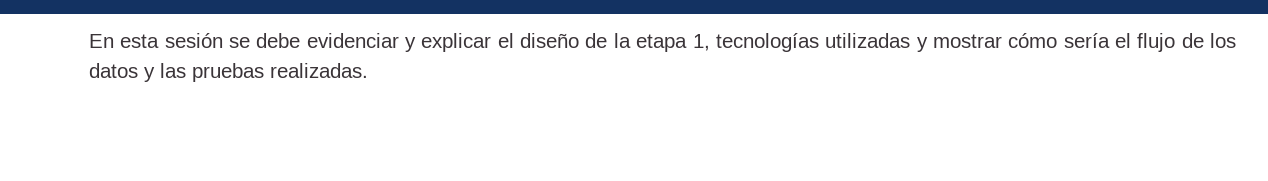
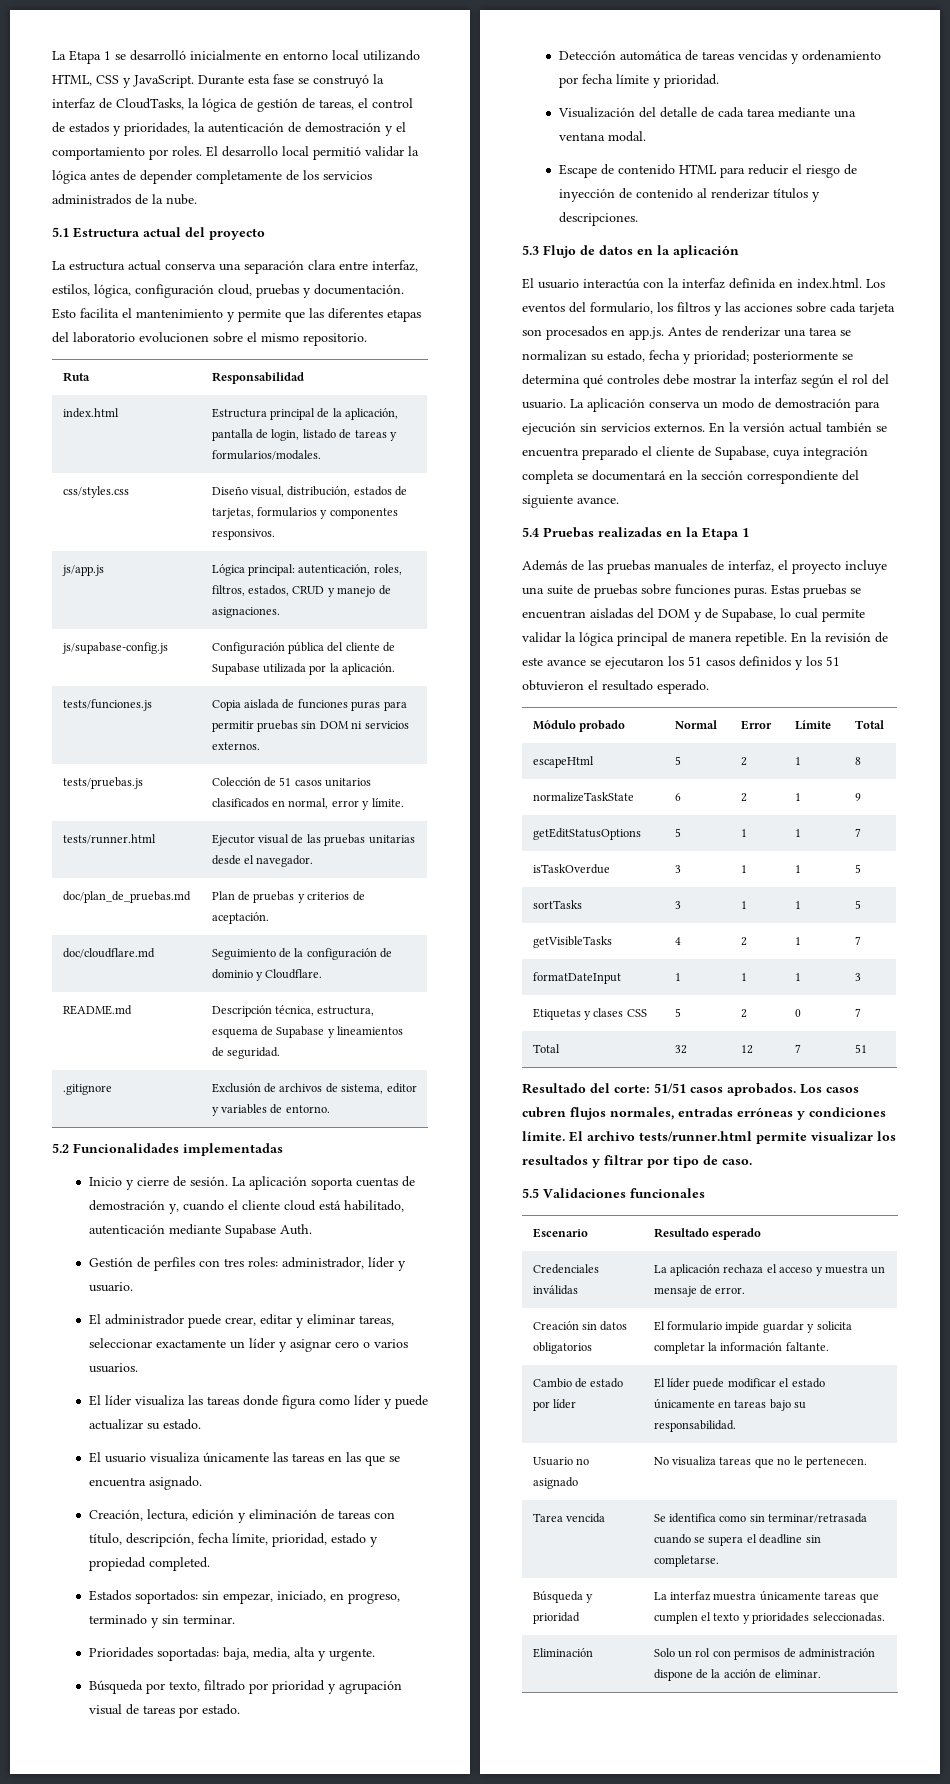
[89,33,1236,52] [89,63,368,82] En esta sesión se debe evidenciar y explicar el diseño de la etapa 1, tecnologías utilizadas y mostrar cómo sería el flujo de los datos y las pruebas realizadas. -> [52,50,420,64] [52,74,384,88] [52,98,413,112] [52,122,406,136] [52,146,419,160] [52,170,372,184] [52,194,197,205] [52,227,265,240] [52,260,418,274] [52,284,404,298] [52,308,421,322] [52,332,367,346] [62,372,90,382] [211,372,304,384] [62,408,119,418] [211,408,399,420] [211,429,397,441] [211,450,321,460] [62,486,129,498] [211,486,408,497] [211,507,398,519] [211,529,275,540] [61,565,104,576] [211,564,402,576] [211,585,391,597] [211,607,280,618] [61,642,168,654] [211,641,396,654] [211,663,396,675] [62,699,152,711] [211,699,407,711] [211,720,409,732] [211,742,260,750] [62,777,143,789] [211,777,372,787] [211,798,404,810] [62,834,156,844] [211,834,415,846] [211,855,314,867] [62,891,191,903] [211,891,365,903] [211,912,269,924] [62,948,155,958] [211,948,393,960] [211,969,323,981] [62,1005,132,1015] [211,1005,375,1017] [211,1026,404,1038] [211,1047,281,1059] [62,1084,112,1095] [211,1083,417,1094] [211,1104,330,1116] [52,1143,283,1156] [88,1176,415,1190] [88,1200,404,1214] [88,1224,312,1238] [88,1257,406,1271] [88,1282,133,1292] [88,1314,394,1328] [88,1338,408,1352] [88,1363,138,1373] [88,1395,428,1409] [88,1419,201,1430] [88,1452,400,1466] [88,1476,202,1490] [88,1509,395,1523] [88,1533,378,1547] [88,1557,210,1571] [88,1590,400,1604] [88,1614,235,1628] [88,1647,375,1661] [88,1680,402,1694] [88,1704,240,1718] [558,50,881,64] [558,74,719,88] [557,107,856,118] [558,131,646,142] [558,164,857,178] [558,188,820,202] [558,212,638,226] [522,245,739,258] [522,278,885,289] [522,302,895,316] [522,326,851,340] [522,350,853,364] [522,374,889,388] [522,398,880,412] [522,422,887,435] [522,446,868,460] [522,470,859,484] [522,495,619,508] [522,527,749,540] [522,560,887,574] [522,584,861,598] [522,608,865,622] [522,632,888,646] [522,656,840,670] [522,680,709,694] [532,720,626,732] [674,720,717,729] [740,720,772,730] [794,720,831,730] [854,720,884,729] [532,756,594,768] [674,756,681,765] [740,757,747,766] [794,757,801,765] [854,757,861,765] [532,792,634,802] [674,793,681,801] [740,793,747,802] [794,793,801,801] [854,793,861,801] [532,828,641,840] [674,828,681,837] [740,829,747,837] [794,829,801,837] [854,828,861,837] [532,864,610,874] [674,865,681,873] [740,865,747,873] [794,865,801,873] [854,864,861,873] [532,900,582,909] [674,901,681,909] [740,901,747,909] [794,901,801,909] [854,900,861,909] [532,936,612,948] [674,937,681,945] [740,937,747,946] [794,937,801,945] [854,936,861,945] [532,972,621,984] [674,973,681,981] [740,973,747,981] [794,973,801,981] [854,973,861,981] [532,1008,647,1020] [674,1008,681,1017] [740,1009,747,1018] [794,1009,801,1017] [854,1008,861,1017] [532,1044,560,1053] [674,1045,687,1054] [740,1045,753,1054] [794,1044,801,1053] [854,1044,867,1053] [522,1083,859,1096] [522,1107,886,1120] [522,1131,896,1144] [522,1155,752,1168] [522,1188,705,1198] [532,1228,588,1238] [653,1228,762,1240] [532,1264,599,1274] [532,1285,578,1295] [653,1264,886,1276] [653,1285,746,1297] [532,1321,628,1331] [532,1342,592,1354] [653,1321,852,1333] [653,1342,829,1354] [532,1378,624,1388] [532,1399,577,1411] [653,1378,825,1390] [653,1398,807,1411] [653,1420,736,1432] [532,1457,590,1466] [532,1477,578,1489] [653,1456,867,1468] [532,1513,606,1523] [653,1513,868,1523] [653,1534,821,1546] [653,1555,719,1567] [532,1590,594,1603] [532,1612,580,1624] [653,1590,879,1603] [653,1612,885,1624] [532,1648,593,1658] [653,1648,875,1660] [653,1669,821,1681] La Etapa 1 se desarrolló inicialmente en entorno local utilizando HTML, CSS y JavaScript. Durante esta fase se construyó la interfaz de CloudTasks, la lógica de gestión de tareas, el control de estados y prioridades, la autenticación de demostración y el comportamiento por roles. El desarrollo local permitió validar la lógica antes de depender completamente de los servicios administrados de la nube. // 5.1 Estructura actual del proyecto // La estructura actual conserva una separación clara entre interfaz, estilos, lógica, configuración cloud, pruebas y documentación. Esto facilita el mantenimiento y permite que las diferentes etapas del laboratorio evolucionen sobre el mismo repositorio. // Ruta | Responsabilidad // index.html | Estructura principal de la aplicación, pantalla de login, listado de tareas y formularios/modales. // css/styles.css | Diseño visual, distribución, estados de tarjetas, formularios y componentes responsivos. // js/app.js | Lógica principal: autenticación, roles, filtros, estados, CRUD y manejo de asignaciones. // js/supabase-config.js | Configuración pública del cliente de Supabase utilizada por la aplicación. // tests/funciones.js | Copia aislada de funciones puras para permitir pruebas sin DOM ni servicios externos. // tests/pruebas.js | Colección de 51 casos unitarios clasificados en normal, error y límite. // tests/runner.html | Ejecutor visual de las pruebas unitarias desde el navegador. // doc/plan_de_pruebas.md | Plan de pruebas y criterios de aceptación. // doc/cloudflare.md | Seguimiento de la configuración de dominio y Cloudflare. // README.md | Descripción técnica, estructura, esquema de Supabase y lineamientos de seguridad. // .gitignore | Exclusión de archivos de sistema, editor y variables de entorno. // 5.2 Funcionalidades implementadas // Inicio y cierre de sesión. La aplicación soporta cuentas de demostración y, cuando el cliente cloud está habilitado, autenticación mediante Supabase Auth. // Gestión de perfiles con tres roles: administrador, líder y usuario. // El administrador puede crear, editar y eliminar tareas, seleccionar exactamente un líder y asignar cero o varios usuarios. // El líder visualiza las tareas donde figura como líder y puede actualizar su estado. // El usuario visualiza únicamente las tareas en las que se encuentra asignado. // Creación, lectura, edición y eliminación de tareas con título, descripción, fecha límite, prioridad, estado y propiedad completed. // Estados soportados: sin empezar, iniciado, en progreso, terminado y sin terminar. // Prioridades soportadas: baja, media, alta y urgente. // Búsqueda por texto, filtrado por prioridad y agrupación visual de tareas por estado. // Detección automática de tareas vencidas y ordenamiento por fecha límite y prioridad. // Visualización del detalle de cada tarea mediante una ventana modal. // Escape de contenido HTML para reducir el riesgo de inyección de contenido al renderizar títulos y descripciones. // 5.3 Flujo de datos en la aplicación // El usuario interactúa con la interfaz definida en index.html. Los eventos del formulario, los filtros y las acciones sobre cada tarjeta son procesados en app.js. Antes de renderizar una tarea se normalizan su estado, fecha y prioridad; posteriormente se determina qué controles debe mostrar la interfaz según el rol del usuario. La aplicación conserva un modo de demostración para ejecución sin servicios externos. En la versión actual también se encuentra preparado el cliente de Supabase, cuya integración completa se documentará en la sección correspondiente del siguiente avance. // 5.4 Pruebas realizadas en la Etapa 1 // Además de las pruebas manuales de interfaz, el proyecto incluye una suite de pruebas sobre funciones puras. Estas pruebas se encuentran aisladas del DOM y de Supabase, lo cual permite validar la lógica principal de manera repetible. En la revisión de este avance se ejecutaron los 51 casos definidos y los 51 obtuvieron el resultado esperado. // Módulo probado | Normal | Error | Límite | Total // escapeHtml | 5 | 2 | 1 | 8 // normalizeTaskState | 6 | 2 | 1 | 9 // getEditStatusOptions | 5 | 1 | 1 | 7 // isTaskOverdue | 3 | 1 | 1 | 5 // sortTasks | 3 | 1 | 1 | 5 // getVisibleTasks | 4 | 2 | 1 | 7 // formatDateInput | 1 | 1 | 1 | 3 // Etiquetas y clases CSS | 5 | 2 | 0 | 7 // Total | 32 | 12 | 7 | 51 // Resultado del corte: 51/51 casos aprobados. Los casos cubren flujos normales, entradas erróneas y condiciones límite. El archivo tests/runner.html permite visualizar los resultados y filtrar por tipo de caso. // 5.5 Validaciones funcionales // Escenario | Resultado esperado // Credenciales inválidas | La aplicación rechaza el acceso y muestra un mensaje de error. // Creación sin datos obligatorios | El formulario impide guardar y solicita completar la información faltante. // Cambio de estado por líder | El líder puede modificar el estado únicamente en tareas bajo su responsabilidad. // Usuario no asignado | No visualiza tareas que no le pertenecen. // Tarea vencida | Se identifica como sin terminar/retrasada cuando se supera el deadline sin completarse. // Búsqueda y prioridad | La interfaz muestra únicamente tareas que cumplen el texto y prioridades seleccionadas. // Eliminación | Solo un rol con permisos de administración dispone de la acción de eliminar.

